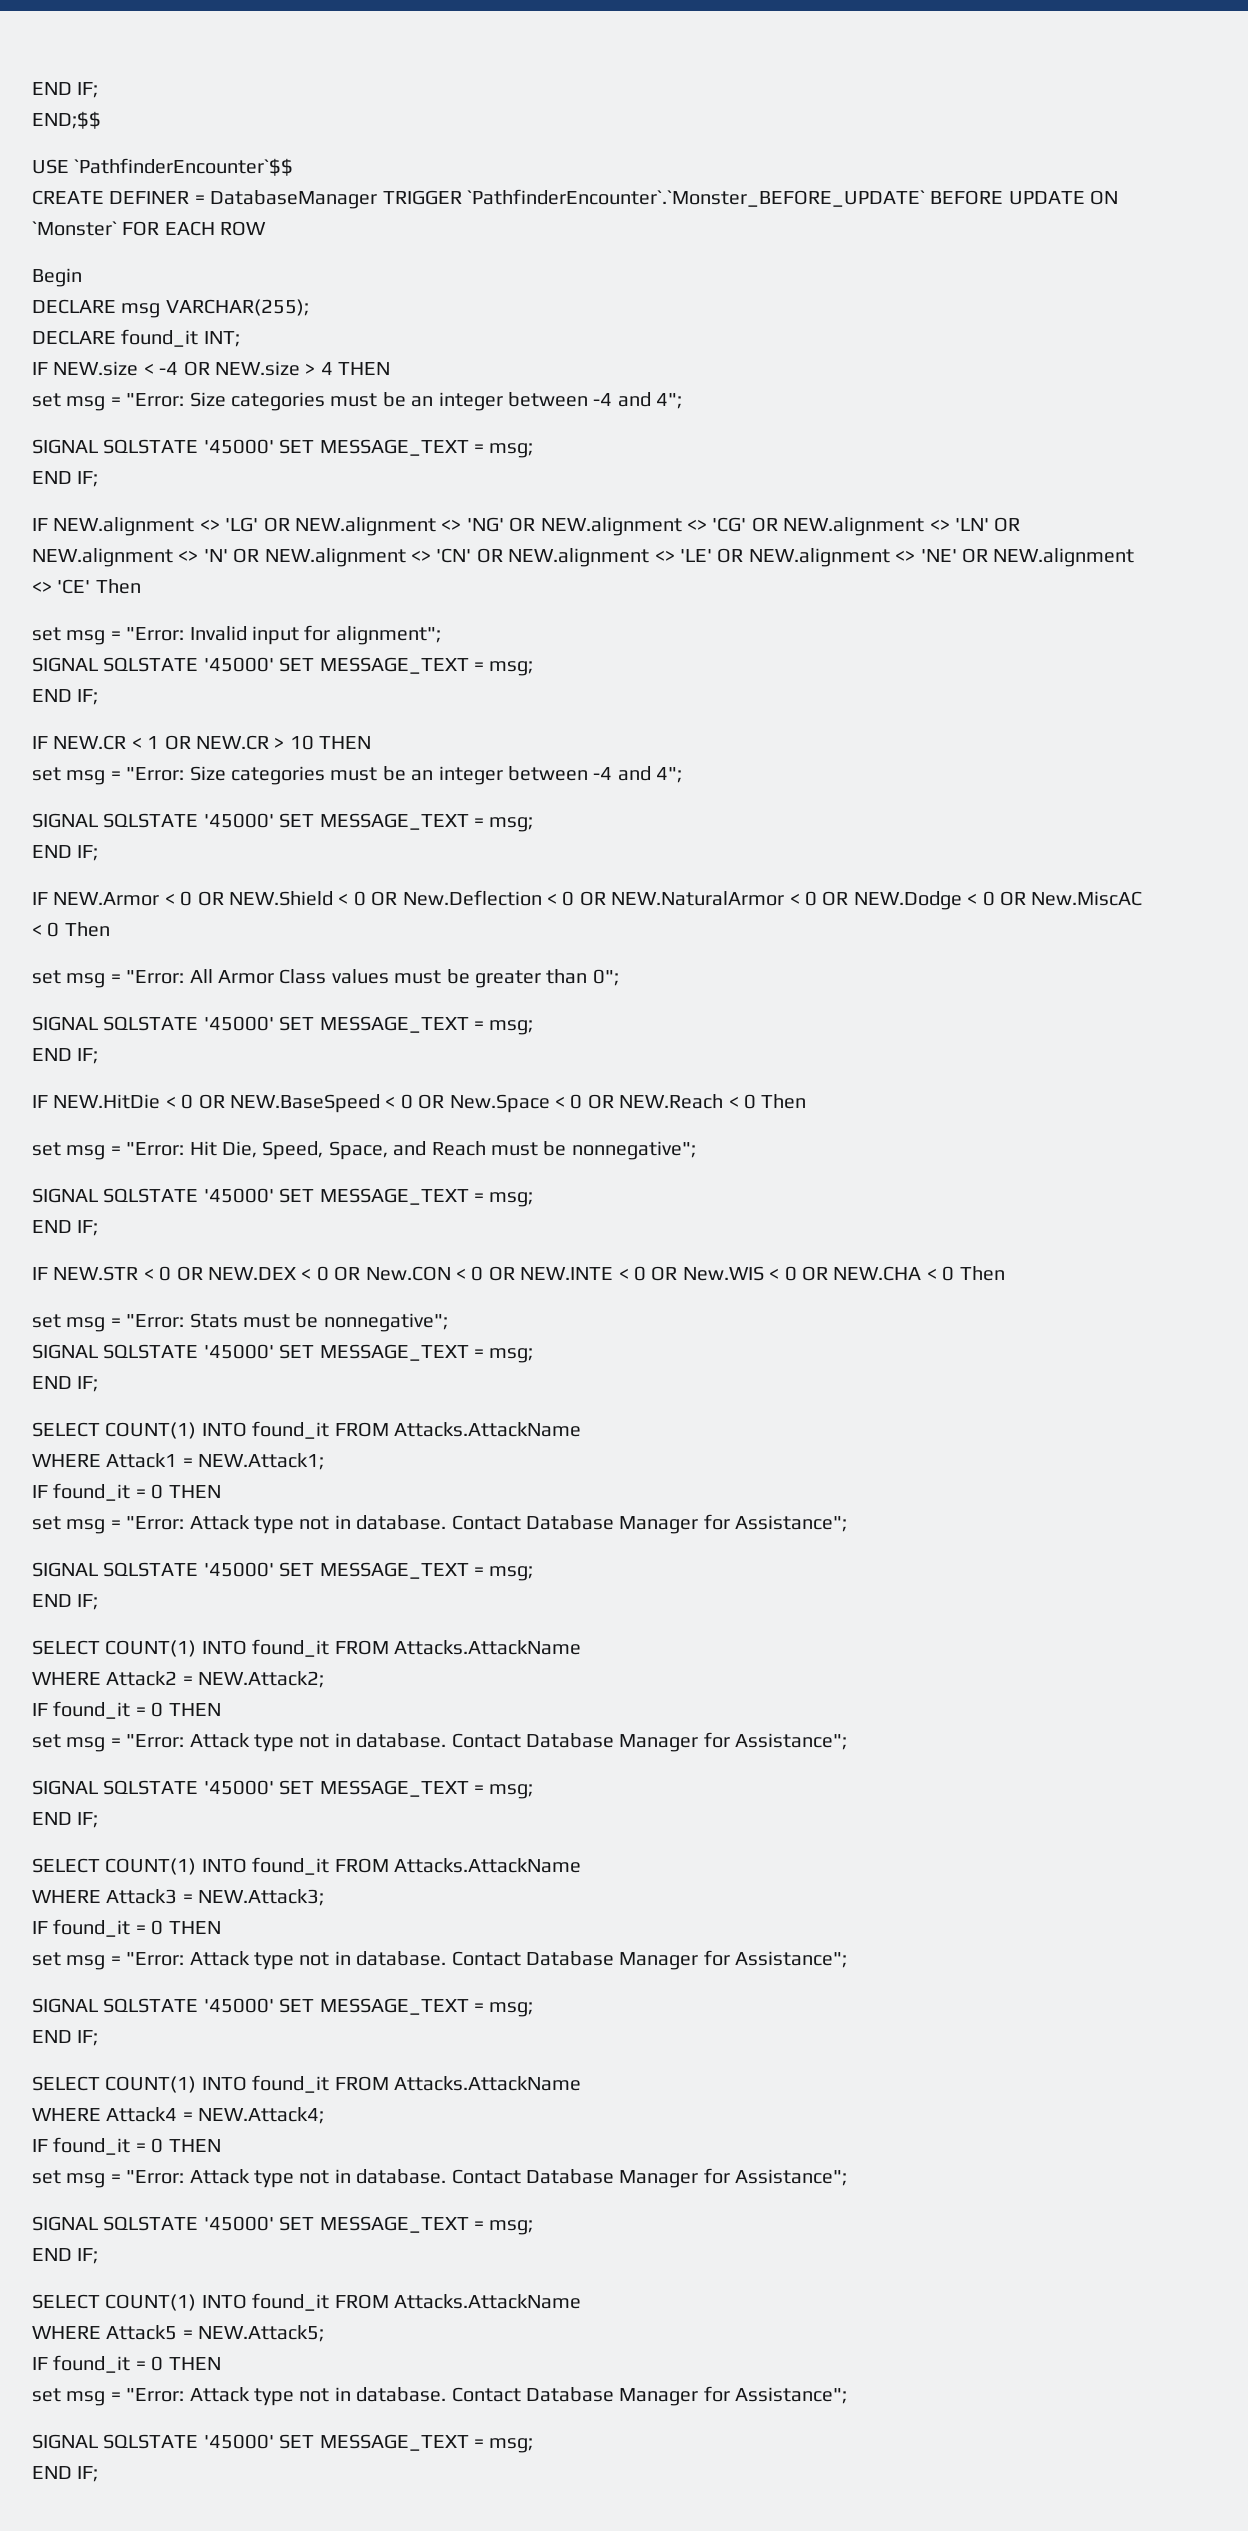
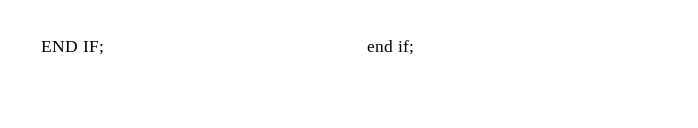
[32,82,99,98] [32,111,101,129] [32,158,294,176] [32,189,1119,209] [32,221,267,236] [32,268,82,287] [32,299,309,318] [32,329,240,347] [32,361,391,376] [32,392,683,411] [32,439,534,458] [32,471,99,487] [32,517,1021,536] [32,548,1135,567] [32,579,141,594] [32,625,441,645] [32,657,534,676] [32,689,99,705] [32,735,372,750] [32,766,683,785] [32,813,534,832] [32,845,99,861] [32,890,1143,910] [32,922,110,937] [32,969,619,988] [32,1016,534,1035] [32,1048,99,1064] [32,1094,807,1113] [32,1141,696,1160] [32,1188,534,1207] [32,1220,99,1236] [32,1266,1005,1281] [32,1313,448,1332] [32,1344,534,1363] [32,1376,99,1392] [32,1421,581,1439] [32,1453,325,1470] [32,1483,221,1501] [32,1514,848,1534] [32,1562,534,1581] [32,1594,99,1610] [32,1639,581,1657] [32,1671,325,1688] [32,1701,221,1719] [32,1732,848,1752] [32,1780,534,1799] [32,1812,99,1828] [32,1857,581,1875] [32,1889,325,1906] [32,1919,221,1937] [32,1950,848,1970] [32,1998,534,2017] [32,2030,99,2046] [32,2075,581,2093] [32,2107,325,2124] [32,2137,221,2155] [32,2168,848,2188] [32,2216,534,2235] [32,2248,99,2264] [32,2293,581,2311] [32,2325,325,2342] [32,2355,221,2373] [32,2386,848,2406] [32,2434,534,2453] [32,2466,99,2482] END IF; // END;$$ // USE `PathfinderEncounter`$$ // CREATE DEFINER = DatabaseManager TRIGGER `PathfinderEncounter`.`Monster_BEFORE_UPDATE` BEFORE UPDATE ON `Monster` FOR EACH ROW // Begin // DECLARE msg VARCHAR(255); // DECLARE found_it INT; // IF NEW.size < -4 OR NEW.size > 4 THEN // set msg = "Error: Size categories must be an integer between -4 and 4"; // SIGNAL SQLSTATE '45000' SET MESSAGE_TEXT = msg; // END IF; // IF NEW.alignment <> 'LG' OR NEW.alignment <> 'NG' OR NEW.alignment <> 'CG' OR NEW.alignment <> 'LN' OR NEW.alignment <> 'N' OR NEW.alignment <> 'CN' OR NEW.alignment <> 'LE' OR NEW.alignment <> 'NE' OR NEW.alignment <> 'CE' Then // set msg = "Error: Invalid input for alignment"; // SIGNAL SQLSTATE '45000' SET MESSAGE_TEXT = msg; // END IF; // IF NEW.CR < 1 OR NEW.CR > 10 THEN // set msg = "Error: Size categories must be an integer between -4 and 4"; // SIGNAL SQLSTATE '45000' SET MESSAGE_TEXT = msg; // END IF; // IF NEW.Armor < 0 OR NEW.Shield < 0 OR New.Deflection < 0 OR NEW.NaturalArmor < 0 OR NEW.Dodge < 0 OR New.MiscAC < 0 Then // set msg = "Error: All Armor Class values must be greater than 0"; // SIGNAL SQLSTATE '45000' SET MESSAGE_TEXT = msg; // END IF; // IF NEW.HitDie < 0 OR NEW.BaseSpeed < 0 OR New.Space < 0 OR NEW.Reach < 0 Then // set msg = "Error: Hit Die, Speed, Space, and Reach must be nonnegative"; // SIGNAL SQLSTATE '45000' SET MESSAGE_TEXT = msg; // END IF; // IF NEW.STR < 0 OR NEW.DEX < 0 OR New.CON < 0 OR NEW.INTE < 0 OR New.WIS < 0 OR NEW.CHA < 0 Then // set msg = "Error: Stats must be nonnegative"; // SIGNAL SQLSTATE '45000' SET MESSAGE_TEXT = msg; // END IF; // SELECT COUNT(1) INTO found_it FROM Attacks.AttackName // WHERE Attack1 = NEW.Attack1; // IF found_it = 0 THEN // set msg = "Error: Attack type not in database. Contact Database Manager for Assistance"; // SIGNAL SQLSTATE '45000' SET MESSAGE_TEXT = msg; // END IF; // SELECT COUNT(1) INTO found_it FROM Attacks.AttackName // WHERE Attack2 = NEW.Attack2; // IF found_it = 0 THEN // set msg = "Error: Attack type not in database. Contact Database Manager for Assistance"; // SIGNAL SQLSTATE '45000' SET MESSAGE_TEXT = msg; // END IF; // SELECT COUNT(1) INTO found_it FROM Attacks.AttackName // WHERE Attack3 = NEW.Attack3; // IF found_it = 0 THEN // set msg = "Error: Attack type not in database. Contact Database Manager for Assistance"; // SIGNAL SQLSTATE '45000' SET MESSAGE_TEXT = msg; // END IF; // SELECT COUNT(1) INTO found_it FROM Attacks.AttackName // WHERE Attack4 = NEW.Attack4; // IF found_it = 0 THEN // set msg = "Error: Attack type not in database. Contact Database Manager for Assistance"; // SIGNAL SQLSTATE '45000' SET MESSAGE_TEXT = msg; // END IF; // SELECT COUNT(1) INTO found_it FROM Attacks.AttackName // WHERE Attack5 = NEW.Attack5; // IF found_it = 0 THEN // set msg = "Error: Attack type not in database. Contact Database Manager for Assistance"; // SIGNAL SQLSTATE '45000' SET MESSAGE_TEXT = msg; // END IF; -> [41,41,104,55] [367,40,414,55] END IF; // end if;

